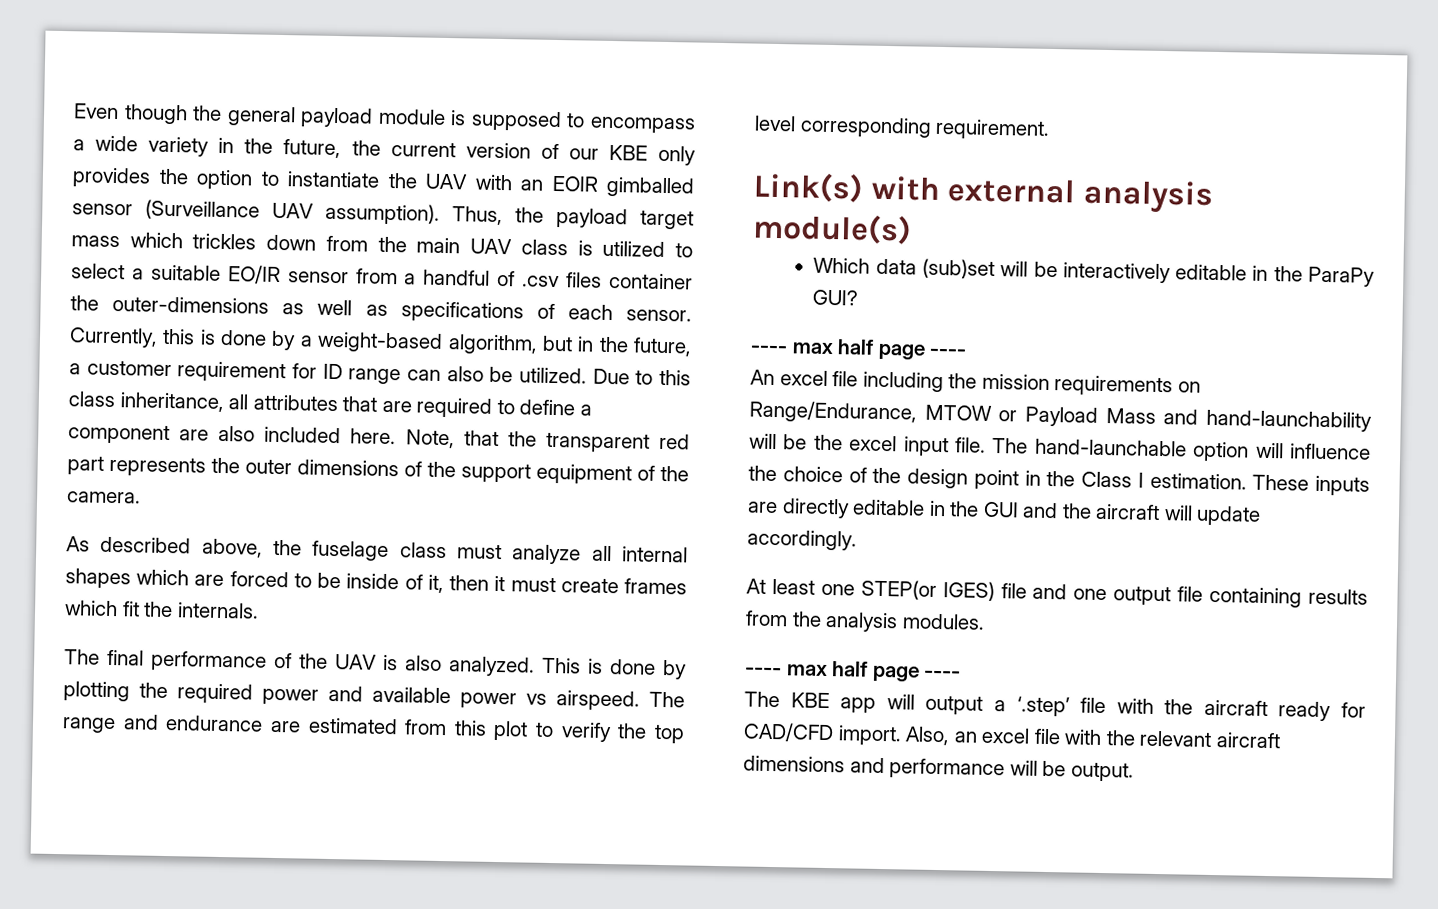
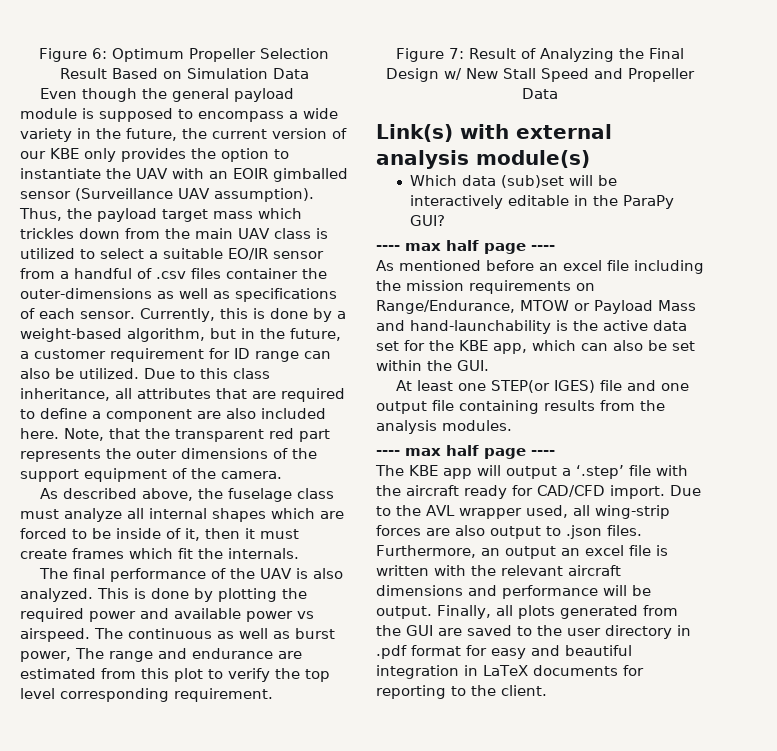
(73, 111) none -> [39,48,329,62] [59,68,309,79] Figure 6: Optimum Propeller Selection Result Based on Simulation Data //
(685, 699) none -> [128,628,335,639] [20,648,104,662] continuous as well as burst power, The
(1051, 129) none -> [395,48,685,62] [386,68,695,82] [522,88,558,99] // Figure 7: Result of Analyzing the Final Design w/ New Stall Speed and Propeller Data
[750,369,775,385] An -> [376,260,558,271] As mentioned before an
[749,433,1371,462] [748,465,1370,496] [747,498,1262,526] [747,529,857,551] will be the excel input file. The hand-launchable option will influence the choice of the design point in the Class I estimation. These inputs are directly editable in the GUI and the aircraft will update accordingly. -> [556,320,687,331] [376,340,695,354] [376,360,489,371] is the active data set for the KBE app, which can also be set within the GUI.
[905,726,1061,746] Also, an excel file -> [670,485,701,496] [376,505,670,519] [376,525,642,539] [376,545,668,559] [376,565,429,576] Due to the AVL wrapper used, all wing-strip forces are also output to .json files. Furthermore, an output an excel file is written
(1134, 772) none -> [437,605,678,619] [376,625,691,639] [376,645,632,659] [376,665,644,679] [376,685,547,699] Finally, all plots generated from the GUI are saved to the user directory in .pdf format for easy and beautiful integration in LaTeX documents for reporting to the client.

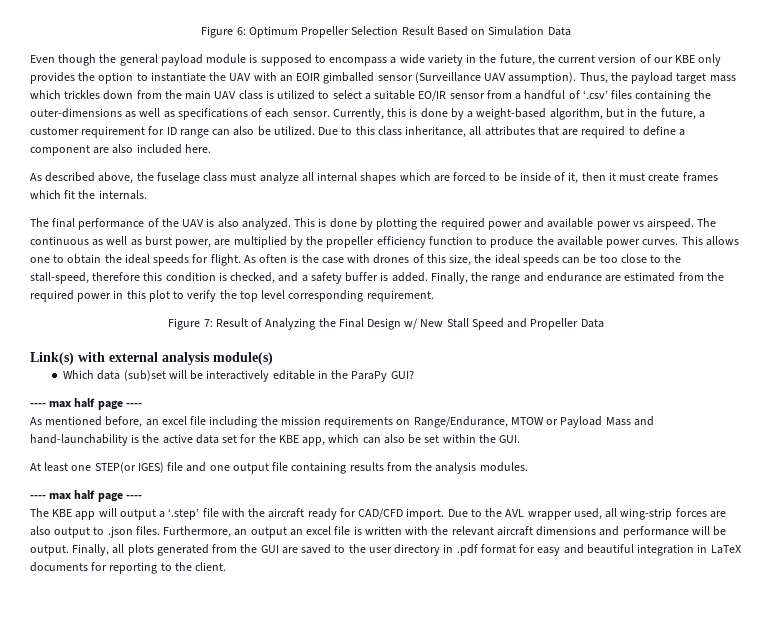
[156,268,298,279] .csv files container -> [582,90,691,102] ‘.csv’ files containing
[64,428,330,442] [20,448,317,462] [20,468,282,482] Note, that the transparent red part represents the outer dimensions of the support equipment of the camera. -> (211, 148) none
[75,648,104,659] The -> [214,236,739,248] [30,254,682,266] [30,272,489,284] are multiplied by the propeller efficiency function to produce the available power curves. This allows one to obtain the ideal speeds for flight. As often is the case with drones of this size, the ideal speeds can be too close to the stall-speed, therefore this condition is checked, and a safety buffer is added. Finally, the
(136, 673) none -> [706,272,724,281] [30,290,124,302] the required power in
[486,260,534,271] before -> [105,416,143,428] before,

